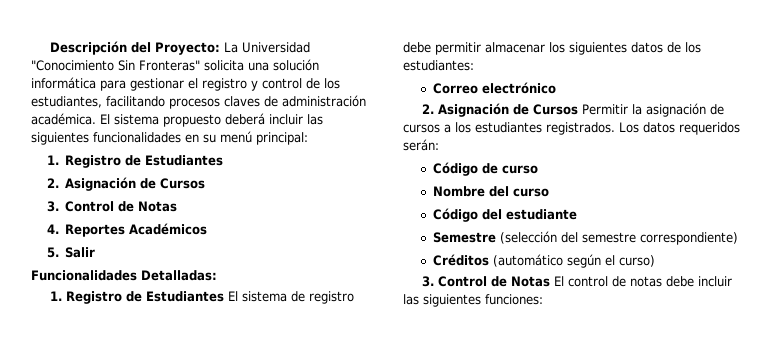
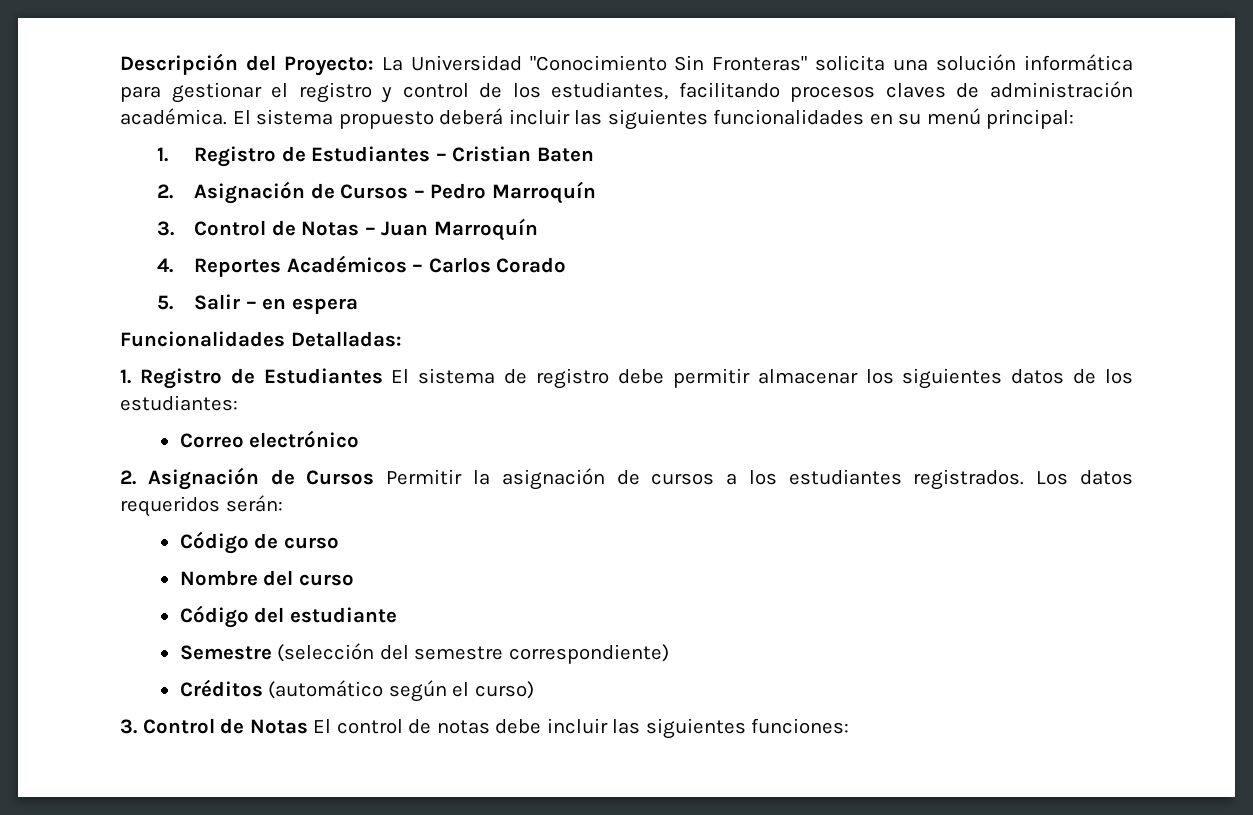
[46,177,206,191] [46,201,178,212] // 2. Asignación de Cursos // 3. Control de Notas -> [435,146,594,162] [157,181,596,204] [157,218,538,241] – Cristian Baten // 2. Asignación de Cursos – Pedro Marroquín // 3. Control de Notas – Juan Marroquín
(208, 229) none -> [412,257,567,273] – Carlos Corado
(96, 252) none -> [245,298,358,314] – en espera

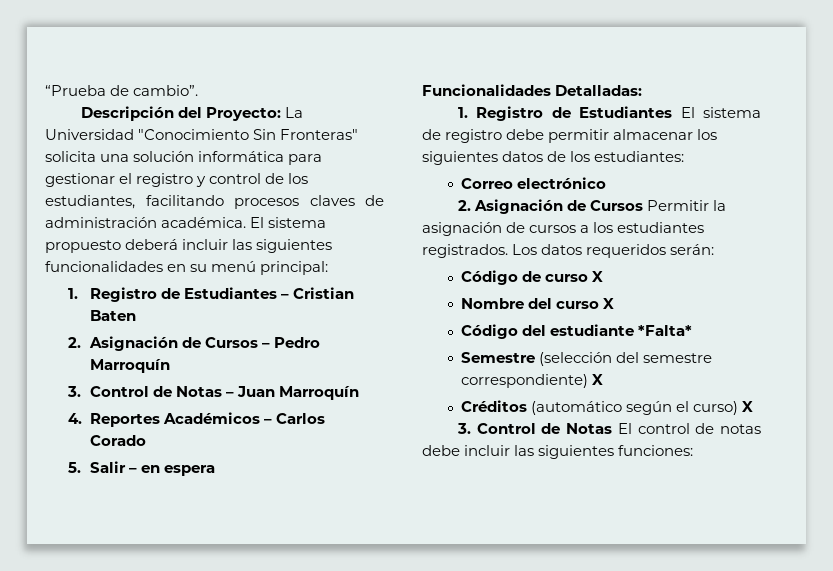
(120, 64) none -> [45,85,199,96] “Prueba de cambio”. //
(339, 543) none -> [592,271,604,282] X
(354, 580) none -> [603,298,615,309] X
(397, 615) none -> [638,325,693,336] *Falta*
(669, 654) none -> [592,374,604,385] X
(534, 690) none -> [742,401,754,412] X

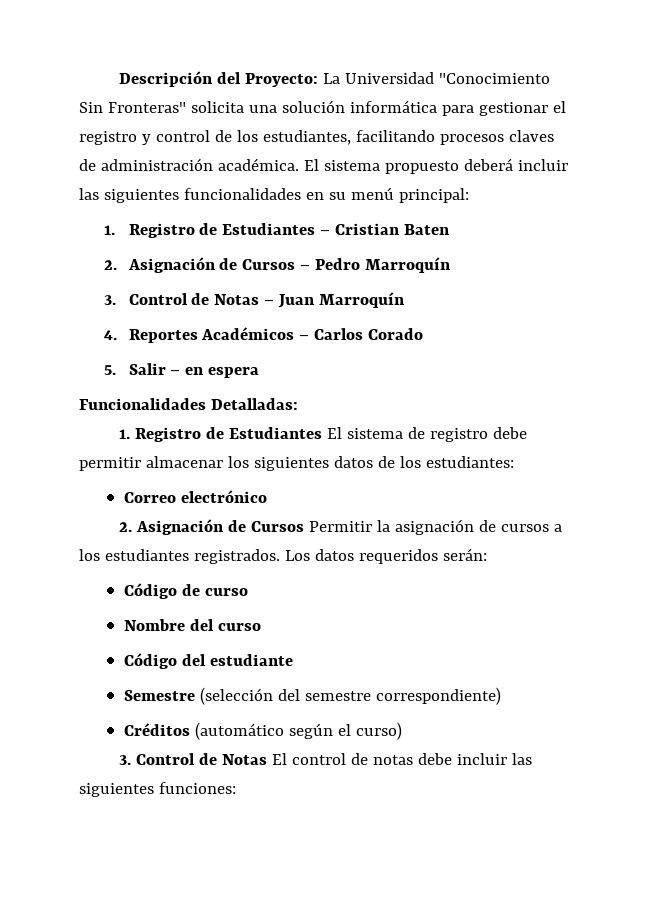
[45,85,199,96] “Prueba de cambio”. // -> (119, 79) none
[592,271,604,282] X -> (249, 592) none
[603,298,615,309] X -> (262, 627) none
[638,325,693,336] *Falta* -> (294, 660) none
[592,374,604,385] X -> (502, 696) none
[742,401,754,412] X -> (403, 731) none

